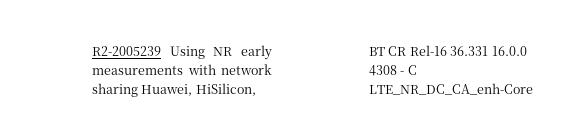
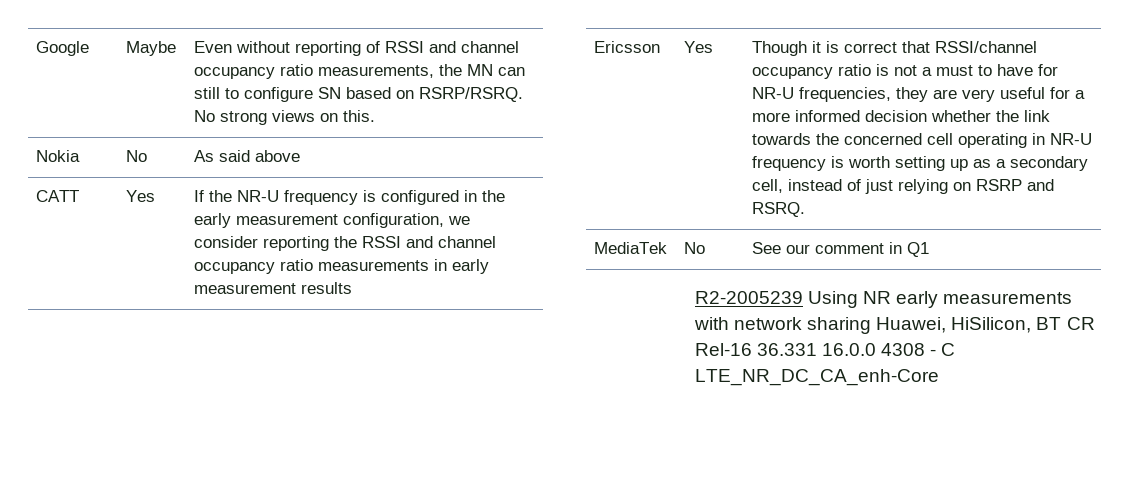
(92, 51) none -> [36,41,90,56] [126,41,177,56] [194,41,520,56] [194,64,526,79] [194,87,524,102] [194,110,376,125] [36,150,81,162] [126,150,148,162] [194,150,301,162] [36,190,80,202] [126,190,156,202] [194,190,506,205] [194,213,471,228] [194,236,497,251] [194,259,490,274] [194,282,353,294] [594,41,661,53] [684,41,714,53] [752,41,1038,56] [752,64,1059,79] [752,87,1086,102] [752,110,1051,122] [752,133,1093,148] [752,156,1089,171] [752,179,1055,194] [752,202,806,217] [594,242,668,254] [684,242,706,254] [752,242,930,257] Google | Maybe | Even without reporting of RSSI and channel occupancy ratio measurements, the MN can still to configure SN based on RSRP/RSRQ. No strong views on this. // Nokia | No | As said above // CATT | Yes | If the NR-U frequency is configured in the early measurement configuration, we consider reporting the RSSI and channel occupancy ratio measurements in early measurement results // Ericsson | Yes | Though it is correct that RSSI/channel occupancy ratio is not a must to have for NR-U frequencies, they are very useful for a more informed decision whether the link towards the concerned cell operating in NR-U frequency is worth setting up as a secondary cell, instead of just relying on RSRP and RSRQ. // MediaTek | No | See our comment in Q1 //

